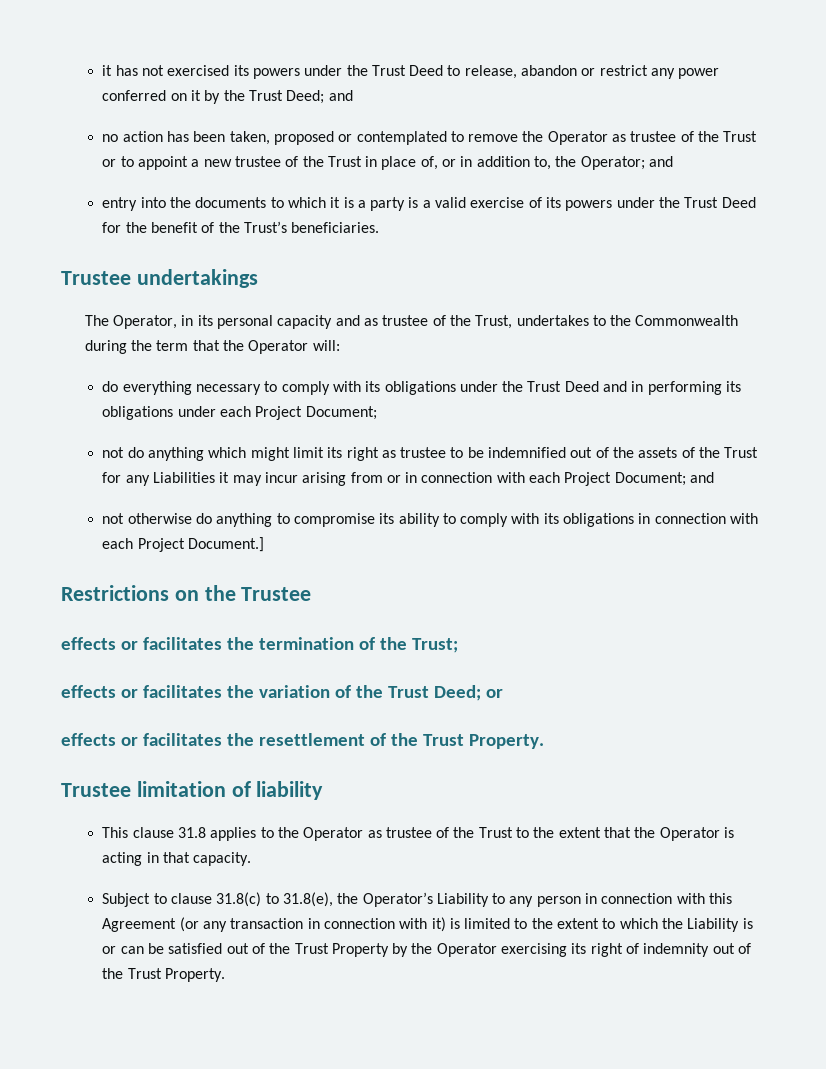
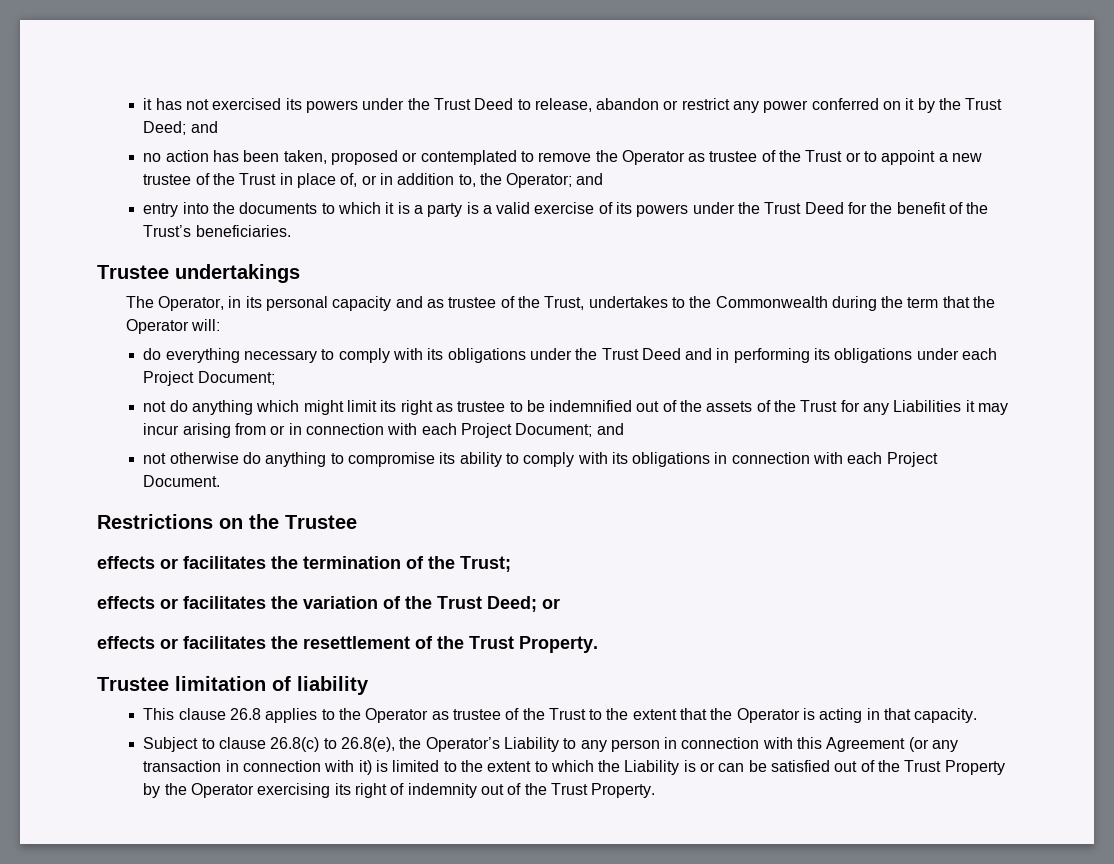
[187,537,264,552] Document.] -> [143,475,221,487] Document.
[177,827,206,838] 31.8 -> [229,708,261,720] 26.8
[216,892,333,907] 31.8(c) to 31.8(e), -> [270,737,395,752] 26.8(c) to 26.8(e),

